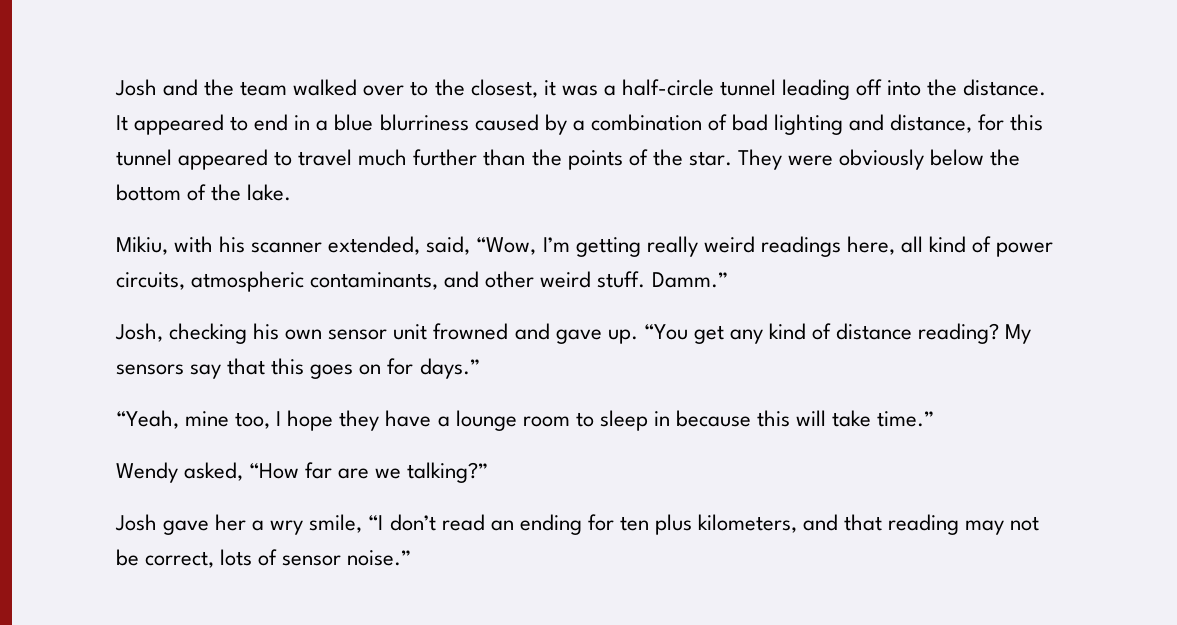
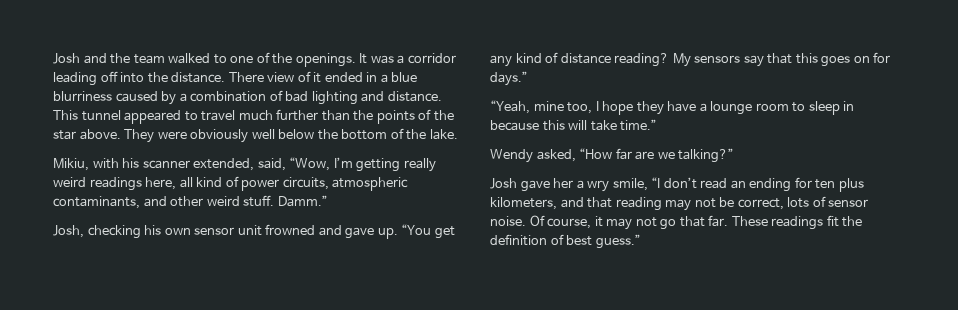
[363,79,776,98] over to the closest, it was a half-circle tunnel -> [213,52,456,67] to one of the openings. It was a corridor
[116,114,289,135] It appeared to end -> [228,71,363,83] There view of it ended
[890,114,1044,133] distance, for this -> [387,91,442,102] [53,110,78,120] distance. This
[688,151,732,166] star. -> [53,129,121,140] star above.
(925, 159) none -> [251,129,275,139] well
[347,550,412,566] noise.” -> [490,215,863,230] [490,234,641,249] noise. Of course, it may not go that far. These readings fit the definition of best guess.”

